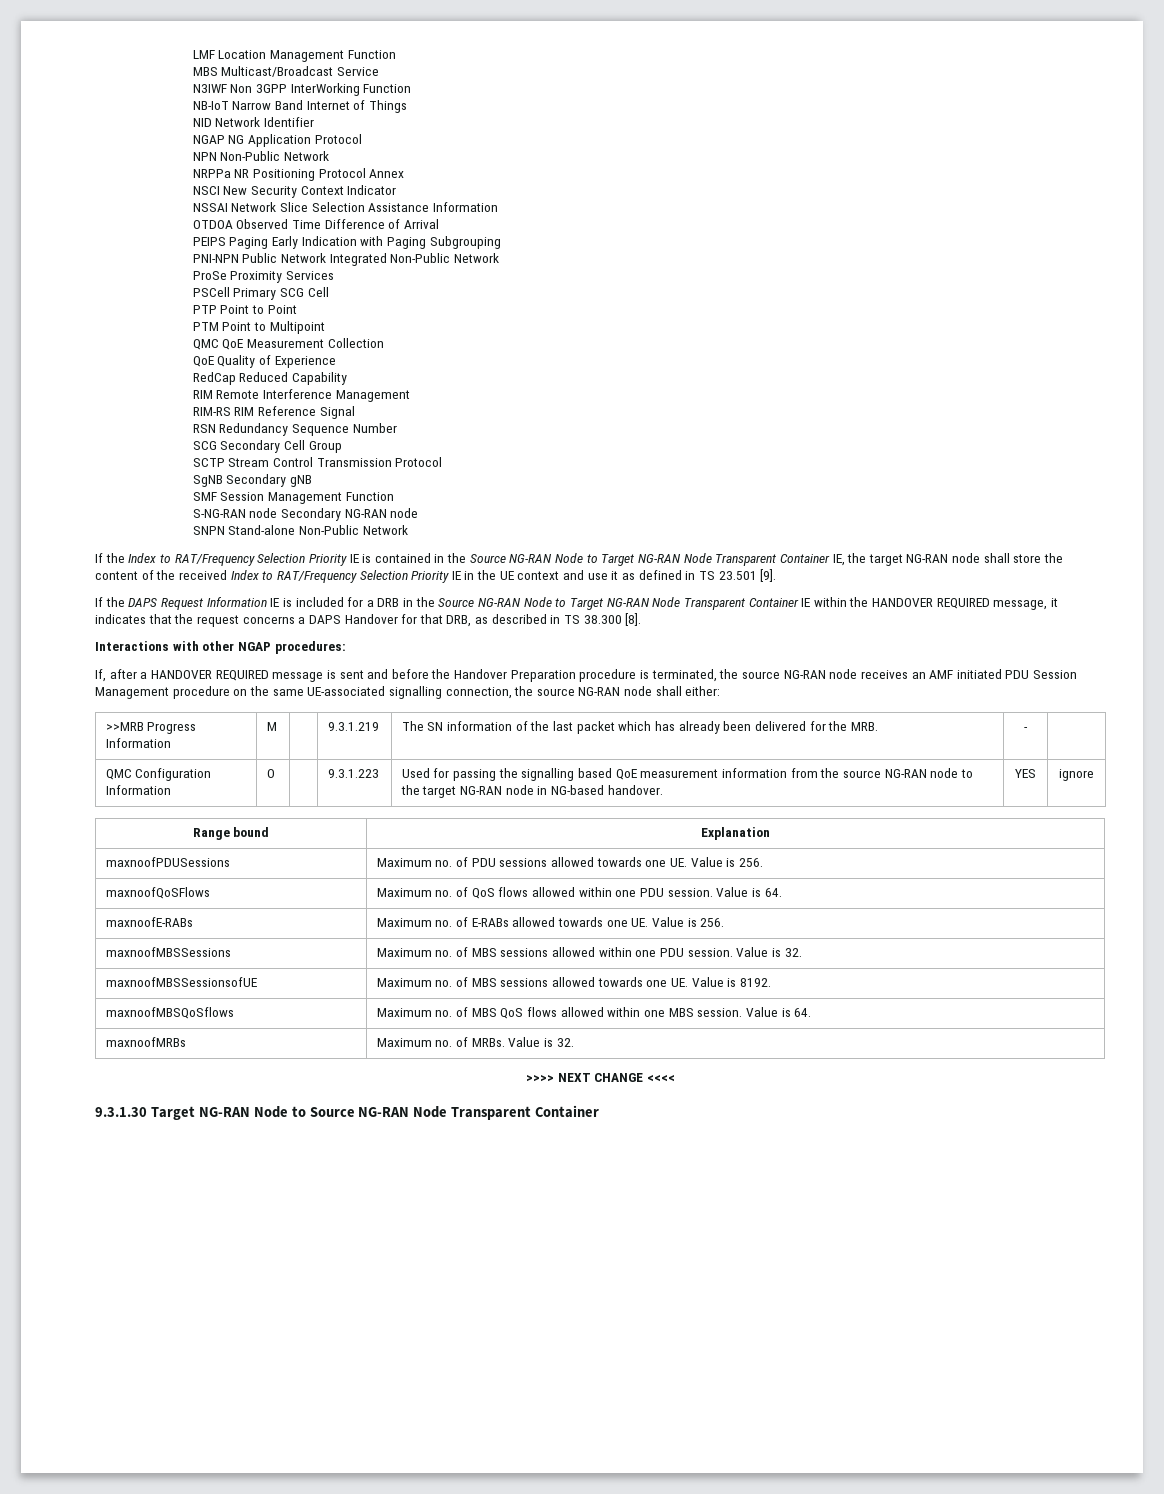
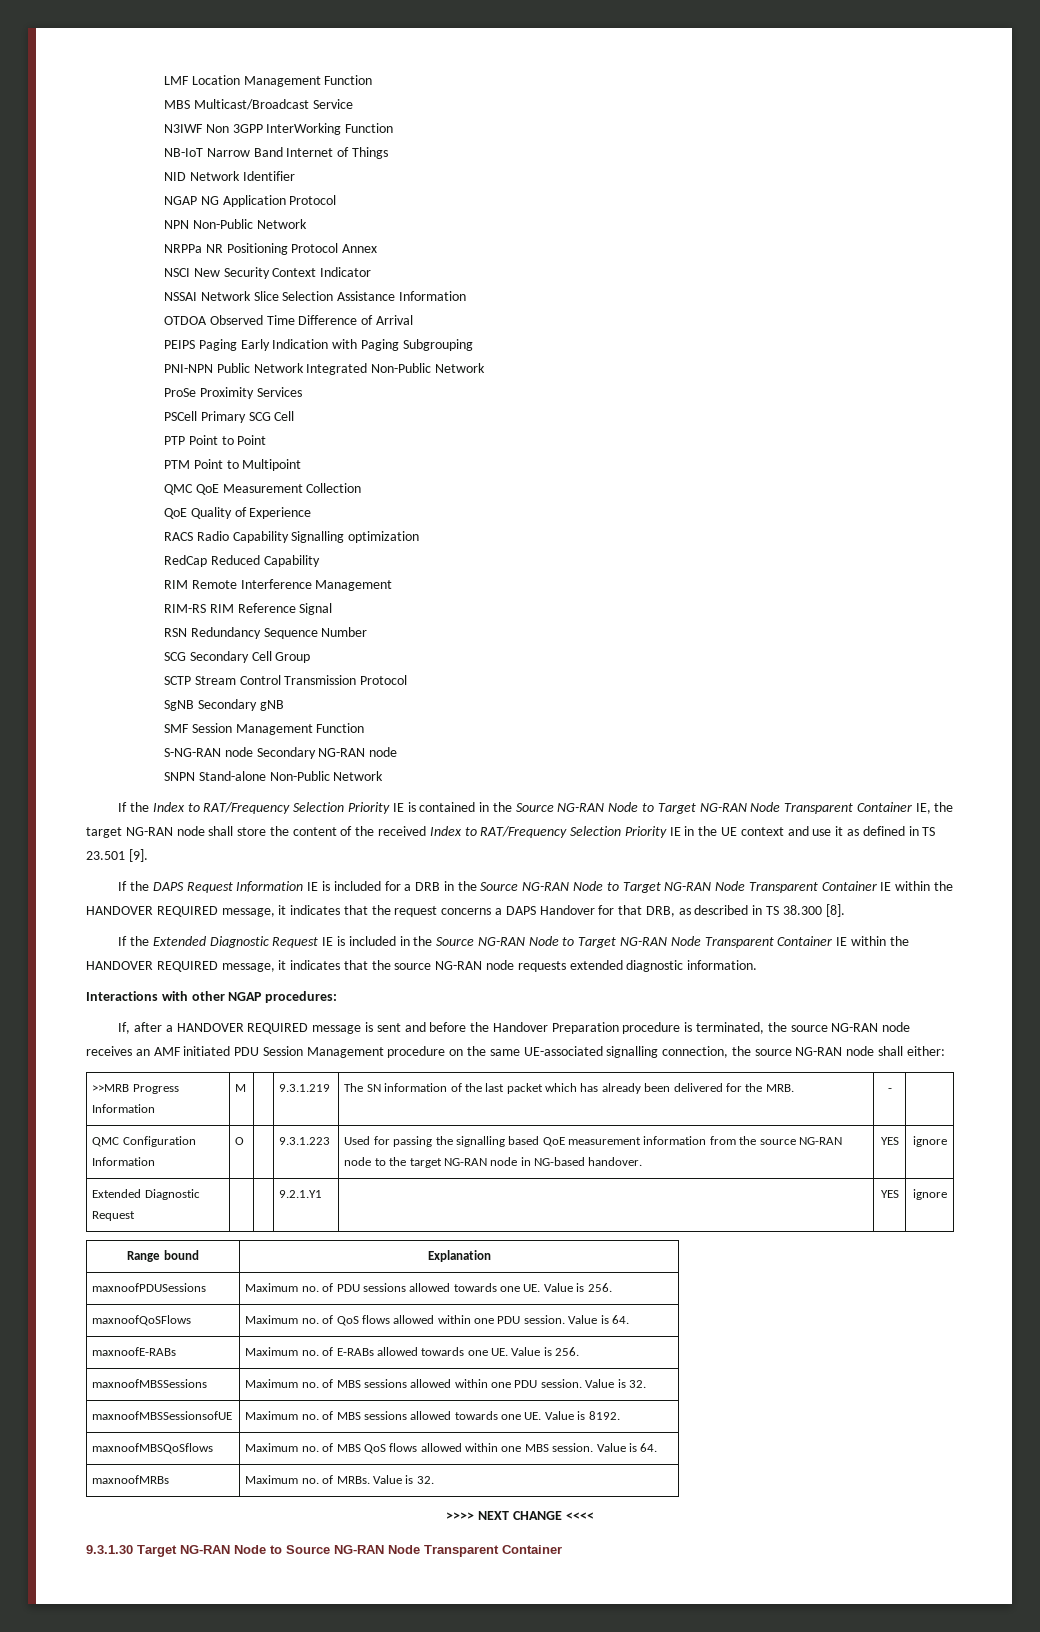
(336, 362) none -> [164,531,420,543] // RACS Radio Capability Signalling optimization
(642, 619) none -> [118,936,909,948] [86,960,758,972] // If the Extended Diagnostic Request IE is included in the Source NG-RAN Node to Target NG-RAN Node Transparent Container IE within the HANDOVER REQUIRED message, it indicates that the source NG-RAN node requests extended diagnostic information.
(1094, 775) none -> [92,1189,200,1200] [92,1211,136,1221] [279,1190,323,1198] [880,1190,899,1198] [912,1189,947,1200] // Extended Diagnostic Request | | | 9.2.1.Y1 | | YES | ignore

